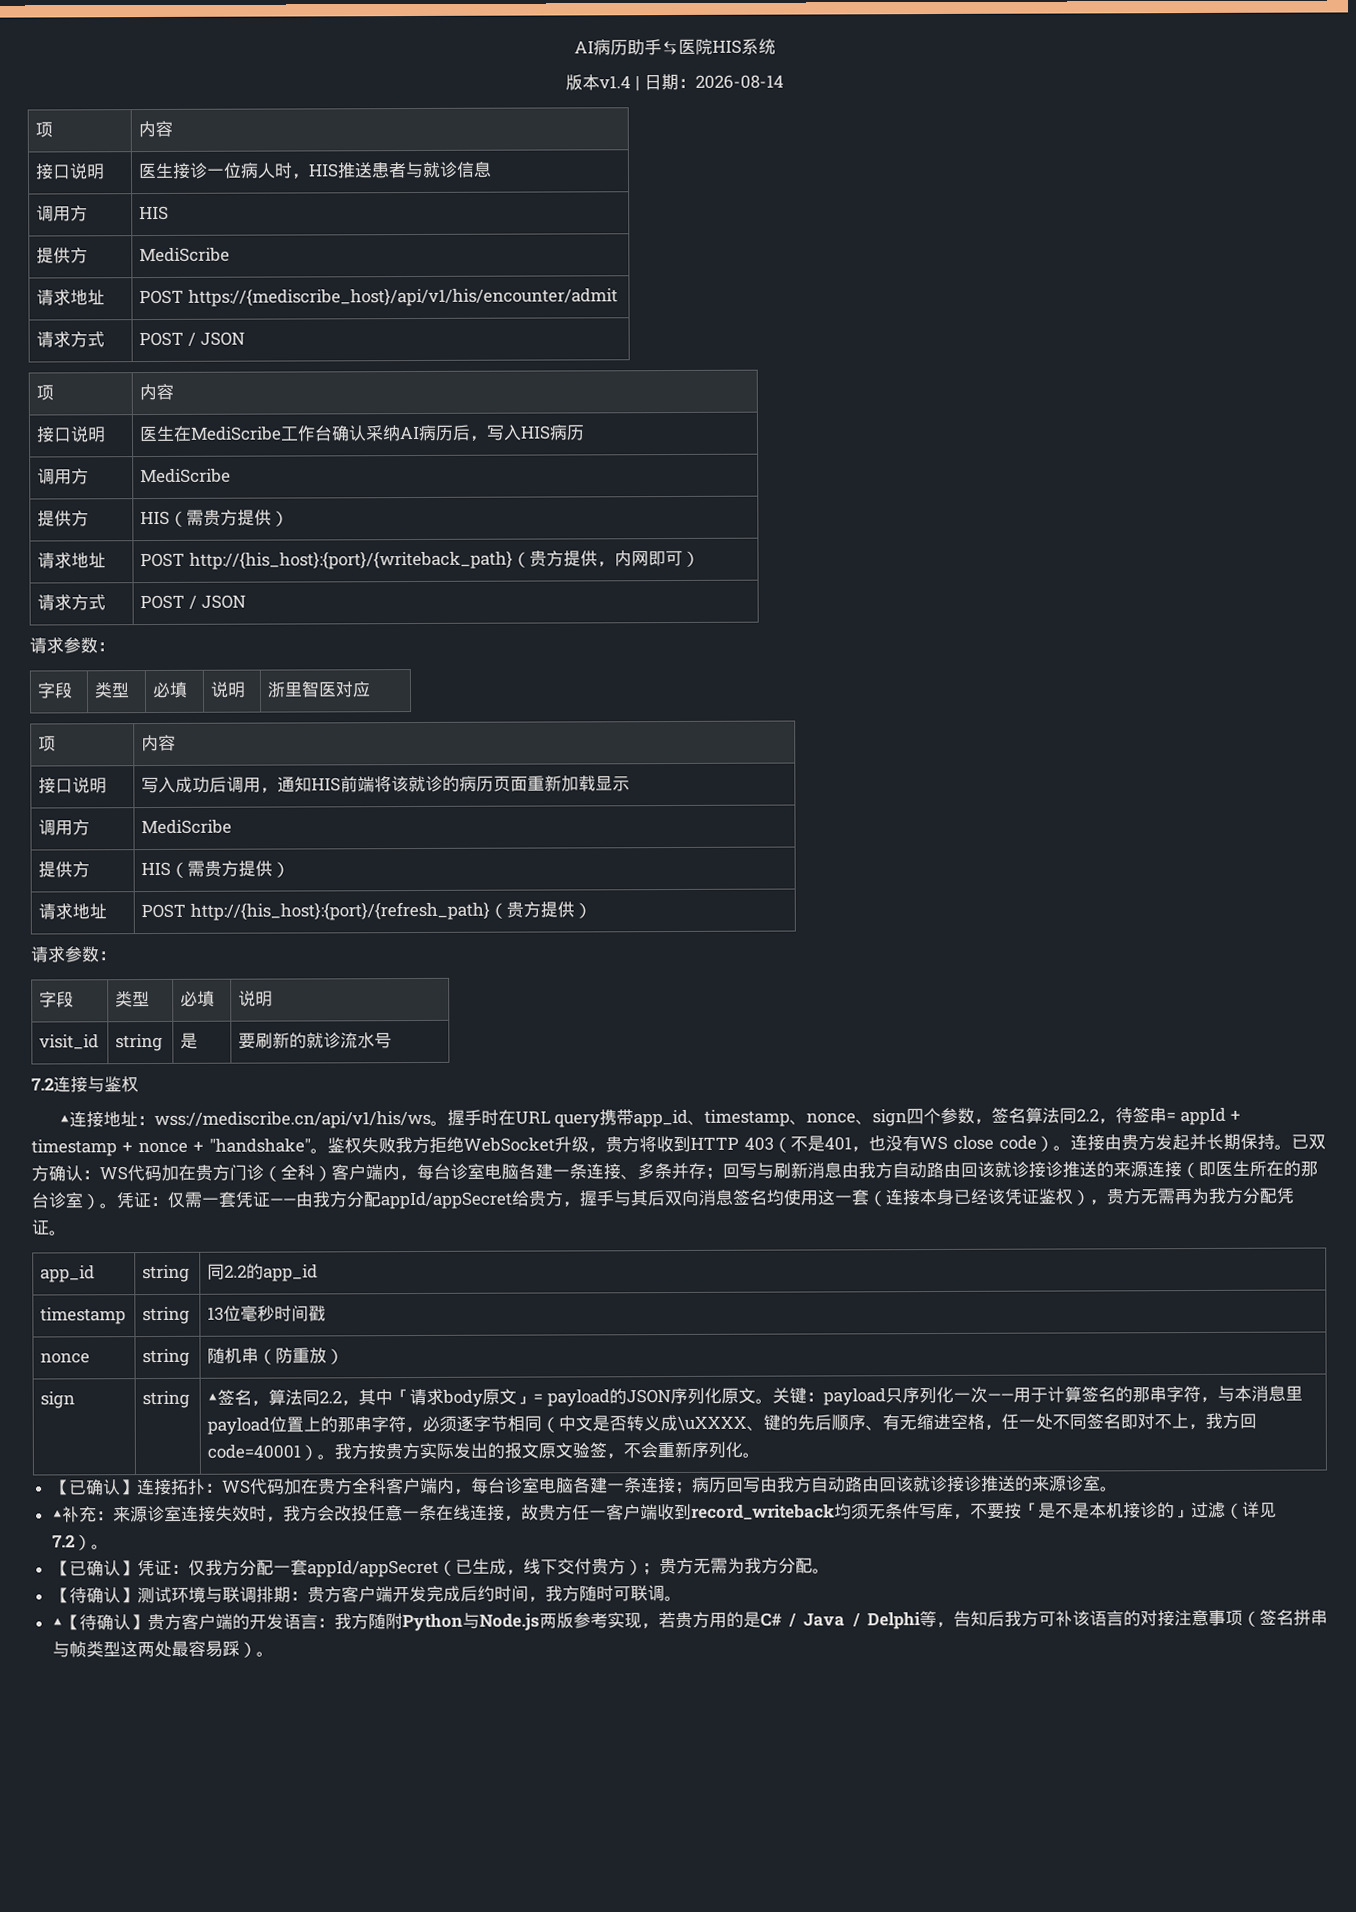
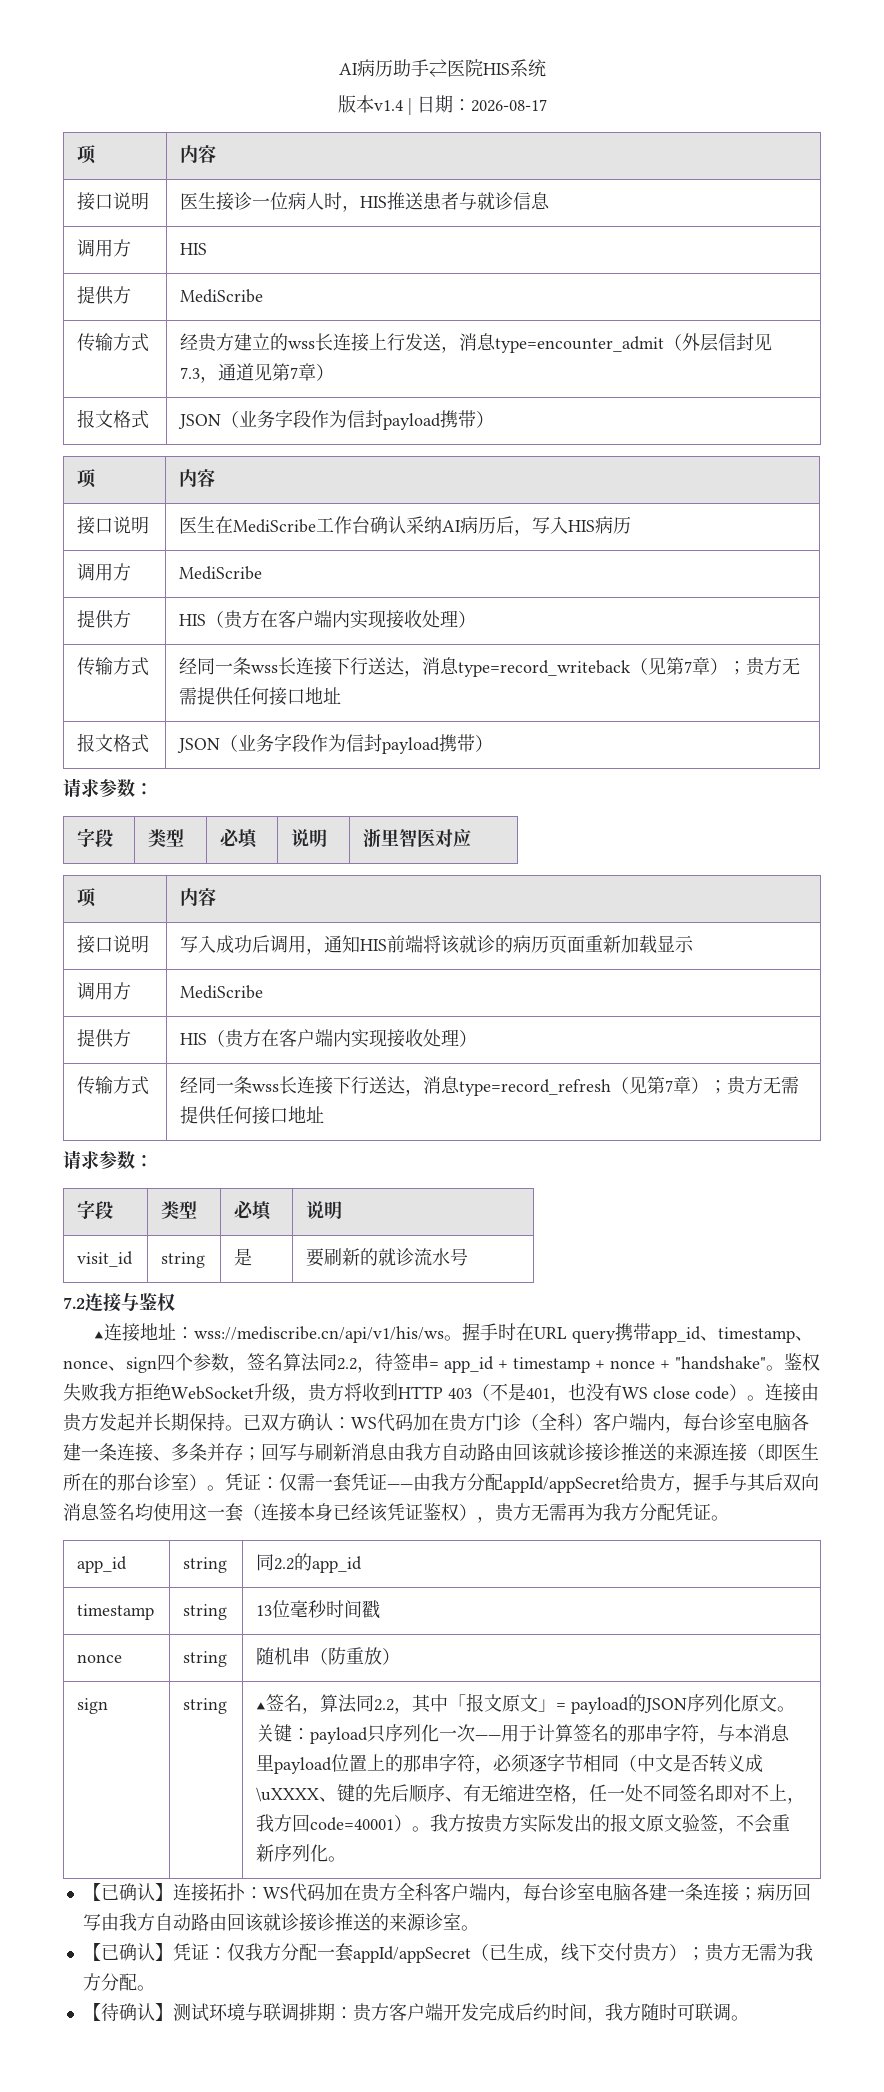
[694,74,784,89] 2026-08-14 -> [470,99,547,112] 2026-08-17
[36,289,106,306] [139,287,618,307] [36,331,106,348] [139,331,245,347] 请求地址 | POST https://{mediscribe_host}/api/v1/his/encounter/admit // 请求方式 | POST / JSON -> [77,333,150,352] [180,333,773,353] [180,363,335,383] [77,409,150,429] [178,409,495,430] 传输方式 | 经贵方建立的wss长连接上行发送，消息type=encounter_admit（外层信封见7.3，通道见第7章） // 报文格式 | JSON（业务字段作为信封payload携带）
[186,509,290,527] [37,552,107,569] [140,550,700,570] [37,594,107,611] [140,594,246,610] 需贵方提供） // 请求地址 | POST http://{his_host}:{port}/{writeback_path}（贵方提供，内网即可） // 请求方式 | POST / JSON -> [224,610,477,629] [77,657,150,676] [179,657,801,677] [179,687,342,706] [77,733,150,753] [177,733,494,754] 贵方在客户端内实现接收处理） // 传输方式 | 经同一条wss长连接下行送达，消息type=record_writeback（见第7章）；贵方无需提供任何接口地址 // 报文格式 | JSON（业务字段作为信封payload携带）
[187,860,291,878] [38,903,108,920] [141,901,592,921] 需贵方提供） // 请求地址 | POST http://{his_host}:{port}/{refresh_path}（贵方提供） -> [225,1029,478,1048] [77,1076,150,1095] [180,1076,800,1096] [180,1106,325,1125] 贵方在客户端内实现接收处理） // 传输方式 | 经同一条wss长连接下行送达，消息type=record_refresh（见第7章）；贵方无需提供任何接口地址
[1180,1107,1227,1126] appId -> [444,1356,494,1373] app_id
[409,1388,484,1407] 请求body -> [466,1693,503,1712] 报文
[51,1501,1277,1523] [51,1534,109,1551] // ▲补充：来源诊室连接失效时，我方会改投任意一条在线连接，故贵方任一客户端收到record_writeback均须无条件写库，不要按「是不是本机接诊的」过滤（详见7.2）。 -> (479, 1928) none
[51,1609,1329,1632] [51,1640,274,1658] // ▲【待确认】贵方客户端的开发语言：我方随附Python与Node.js两版参考实现，若贵方用的是C# / Java / Delphi等，告知后我方可补该语言的对接注意事项（签名拼串与帧类型这两处最容易踩）。 -> (749, 2018) none

